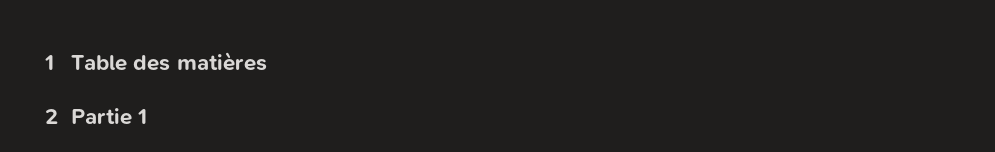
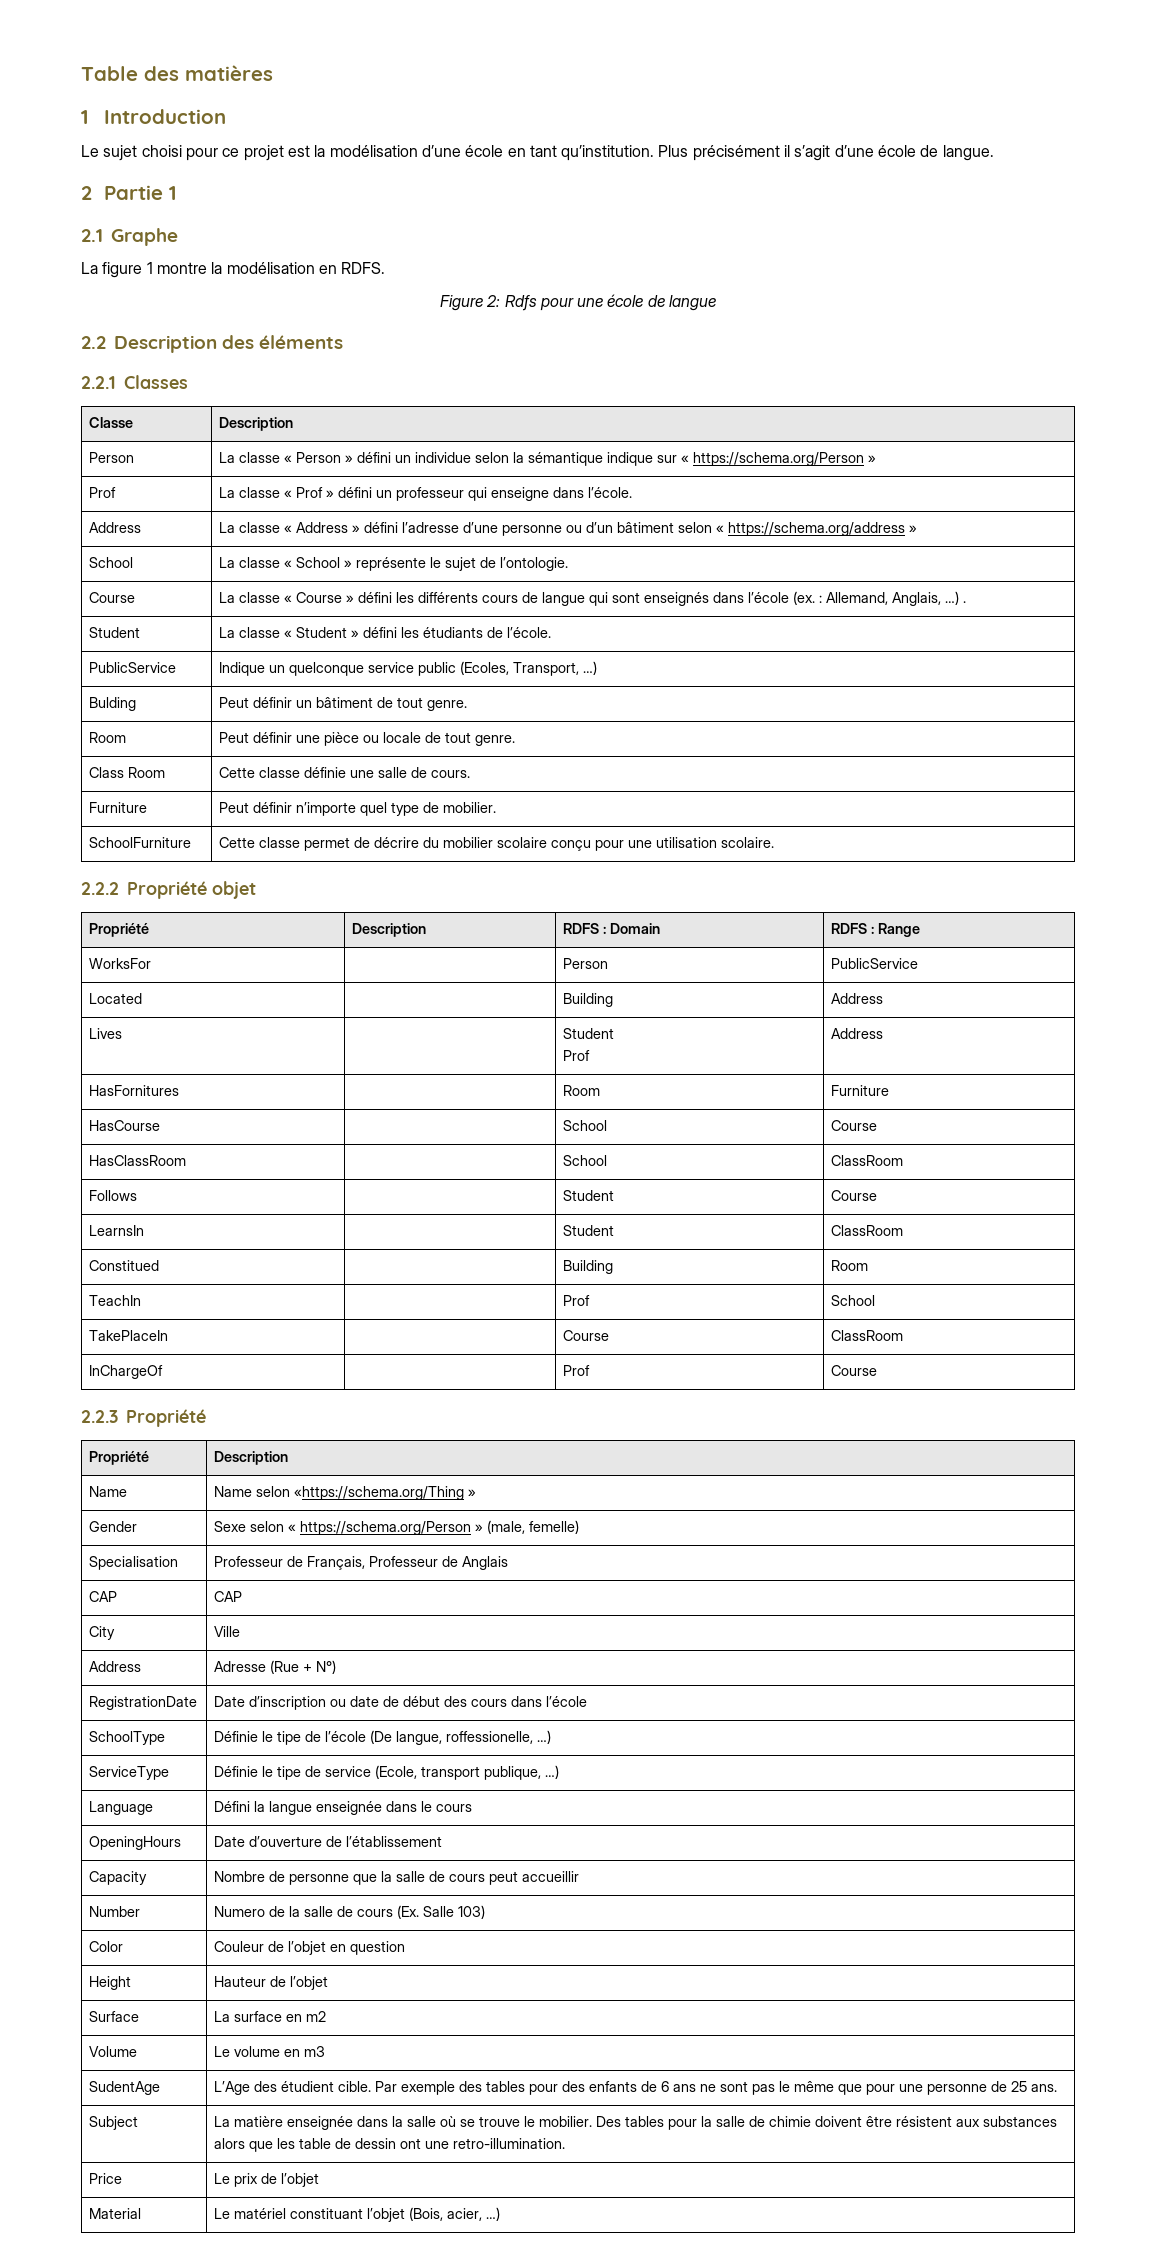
[44,55,54,70] 1 -> (81, 73) none
[45,108,148,125] 2 Partie 1 -> [81,109,227,124] [81,145,994,161] [81,185,177,200] [81,228,178,246] [81,262,386,278] [439,294,717,311] [81,335,344,353] [81,375,188,389] [89,417,134,428] [219,417,294,431] [89,452,135,463] [219,452,877,466] [89,487,117,498] [219,487,633,501] [89,522,142,533] [219,522,918,536] [89,557,134,568] [219,557,569,571] [89,592,136,603] [219,591,967,606] [89,627,141,638] [219,627,552,638] [89,662,177,673] [219,661,598,676] [89,697,137,711] [219,697,468,711] [89,732,127,743] [219,732,516,746] [89,767,166,778] [219,767,471,778] [89,802,148,813] [219,802,497,816] [89,837,192,848] [219,837,775,851] [81,881,256,899] [89,923,150,937] [352,923,427,937] [563,923,661,934] [831,923,921,937] [89,958,152,969] [563,958,609,969] [831,958,919,969] [89,993,143,1004] [563,993,614,1007] [831,993,884,1004] [89,1028,123,1039] [563,1028,615,1039] [563,1050,591,1061] [831,1028,884,1039] [89,1085,180,1096] [563,1085,601,1096] [831,1085,890,1096] [89,1120,161,1131] [563,1120,608,1131] [831,1120,878,1131] [89,1155,187,1166] [563,1155,608,1166] [831,1155,904,1166] [89,1190,138,1201] [563,1190,615,1201] [831,1190,878,1201] [89,1225,145,1236] [563,1225,615,1236] [831,1225,904,1236] [89,1260,160,1271] [563,1260,614,1274] [831,1260,869,1271] [89,1295,142,1306] [563,1295,591,1306] [831,1295,876,1306] [89,1330,169,1341] [563,1330,610,1341] [831,1330,904,1341] [89,1365,164,1379] [563,1365,591,1376] [831,1365,878,1376] [81,1409,206,1427] [89,1451,150,1465] [214,1451,289,1465] [89,1486,128,1497] [214,1486,477,1500] [89,1521,138,1532] [214,1520,580,1535] [89,1556,179,1570] [214,1556,509,1570] [89,1591,118,1602] [214,1591,243,1602] [89,1626,116,1640] [214,1626,241,1637] [89,1661,142,1672] [214,1660,337,1674] [89,1696,198,1710] [214,1696,588,1710] [89,1731,166,1745] [214,1730,552,1745] [89,1766,170,1780] [214,1765,560,1780] [89,1801,154,1815] [214,1801,473,1815] [89,1836,182,1850] [214,1836,443,1847] [89,1871,148,1885] [214,1871,580,1885] [89,1906,141,1917] [214,1905,486,1919] [89,1941,124,1952] [214,1941,406,1955] [89,1976,132,1990] [214,1976,329,1990] [89,2011,140,2022] [214,2011,327,2022] [89,2046,138,2057] [214,2046,326,2057] [89,2081,161,2095] [214,2081,1058,2095] [89,2116,139,2130] [214,2116,1058,2130] [214,2138,566,2152] [89,2173,123,2184] [214,2173,320,2187] [89,2208,142,2219] [214,2207,501,2222] 1 Introduction // Le sujet choisi pour ce projet est la modélisation d’une école en tant qu’institution. Plus précisément il s’agit d’une école de langue. // 2 Partie 1 // 2.1 Graphe // La figure 1 montre la modélisation en RDFS. // Figure 2: Rdfs pour une école de langue // 2.2 Description des éléments // 2.2.1 Classes // Classe | Description // Person | La classe « Person » défini un individue selon la sémantique indique sur « https://schema.org/Person » // Prof | La classe « Prof » défini un professeur qui enseigne dans l’école. // Address | La classe « Address » défini l’adresse d’une personne ou d’un bâtiment selon « https://schema.org/address » // School | La classe « School » représente le sujet de l’ontologie. // Course | La classe « Course » défini les différents cours de langue qui sont enseignés dans l’école (ex. : Allemand, Anglais, …) . // Student | La classe « Student » défini les étudiants de l’école. // PublicService | Indique un quelconque service public (Ecoles, Transport, …) // Bulding | Peut définir un bâtiment de tout genre. // Room | Peut définir une pièce ou locale de tout genre. // Class Room | Cette classe définie une salle de cours. // Furniture | Peut définir n’importe quel type de mobilier. // SchoolFurniture | Cette classe permet de décrire du mobilier scolaire conçu pour une utilisation scolaire. // 2.2.2 Propriété objet // Propriété | Description | RDFS : Domain | RDFS : Range // WorksFor | | Person | PublicService // Located | | Building | Address // Lives | | Student // Prof | Address // HasFornitures | | Room | Furniture // HasCourse | | School | Course // HasClassRoom | | School | ClassRoom // Follows | | Student | Course // LearnsIn | | Student | ClassRoom // Constitued | | Building | Room // TeachIn | | Prof | School // TakePlaceIn | | Course | ClassRoom // InChargeOf | | Prof | Course // 2.2.3 Propriété // Propriété | Description // Name | Name selon «https://schema.org/Thing » // Gender | Sexe selon « https://schema.org/Person » (male, femelle) // Specialisation | Professeur de Français, Professeur de Anglais // CAP | CAP // City | Ville // Address | Adresse (Rue + N°) // RegistrationDate | Date d’inscription ou date de début des cours dans l’école // SchoolType | Définie le tipe de l’école (De langue, roffessionelle, …) // ServiceType | Définie le tipe de service (Ecole, transport publique, …) // Language | Défini la langue enseignée dans le cours // OpeningHours | Date d’ouverture de l’établissement // Capacity | Nombre de personne que la salle de cours peut accueillir // Number | Numero de la salle de cours (Ex. Salle 103) // Color | Couleur de l’objet en question // Height | Hauteur de l’objet // Surface | La surface en m2 // Volume | Le volume en m3 // SudentAge | L’Age des étudient cible. Par exemple des tables pour des enfants de 6 ans ne sont pas le même que pour une personne de 25 ans. // Subject | La matière enseignée dans la salle où se trouve le mobilier. Des tables pour la salle de chimie doivent être résistent aux substances alors que les table de dessin ont une retro-illumination. // Price | Le prix de l’objet // Material | Le matériel constituant l’objet (Bois, acier, …)

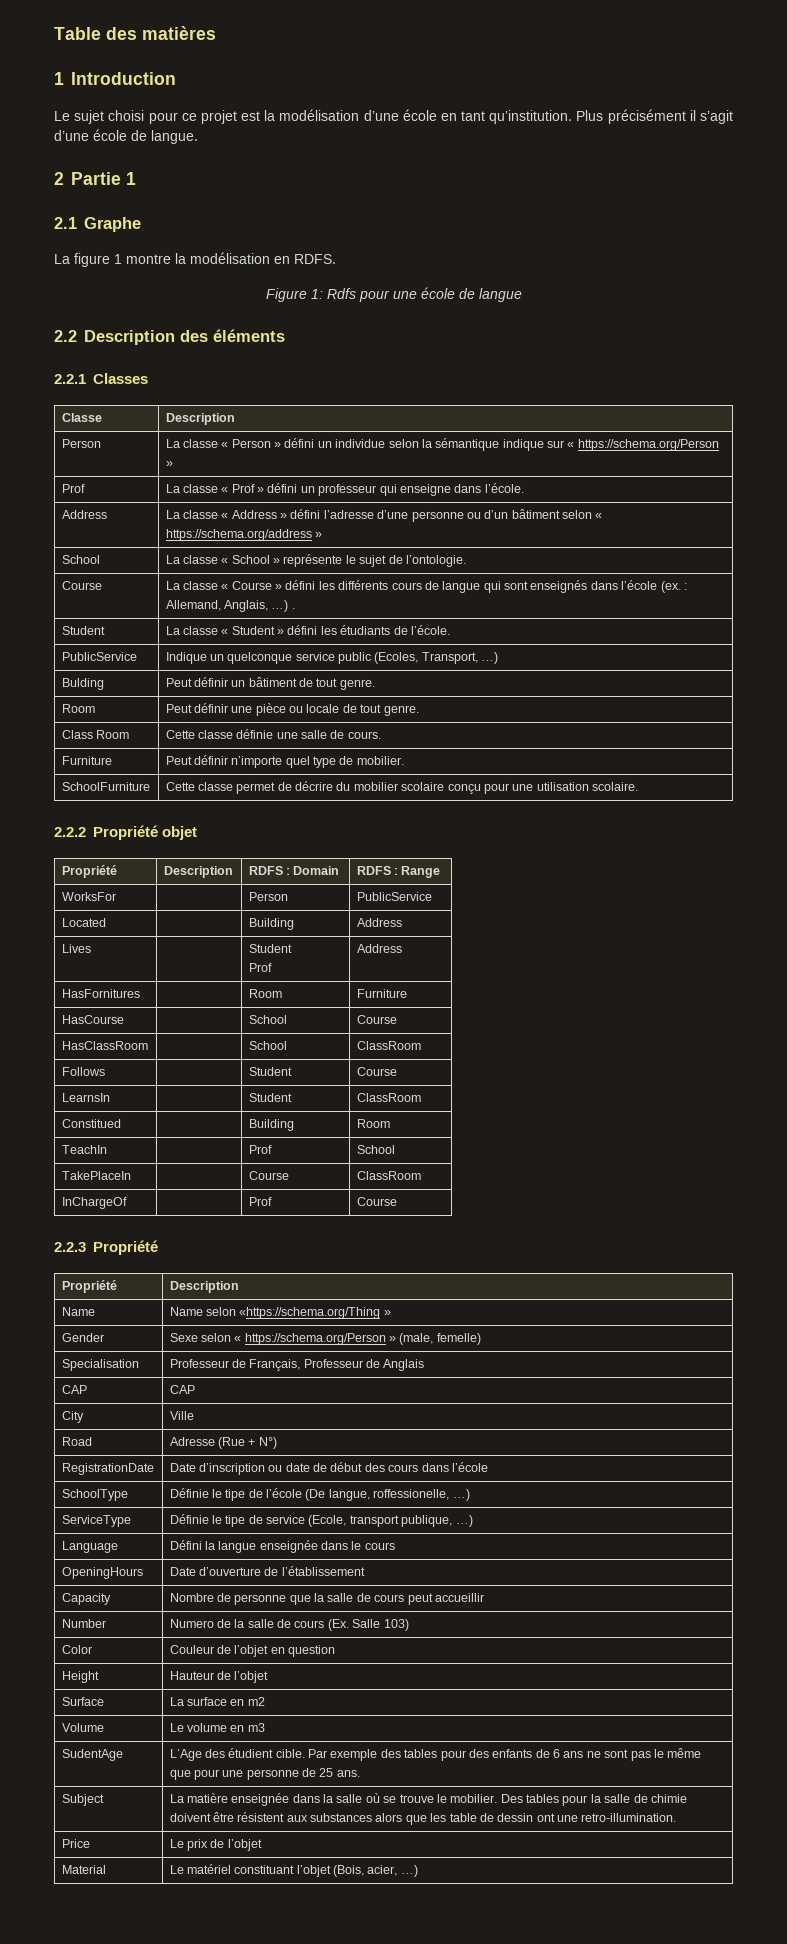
[486,295,501,307] 2: -> [310,289,323,299] 1:
[89,1661,142,1672] Address -> [61,1437,92,1446] Road

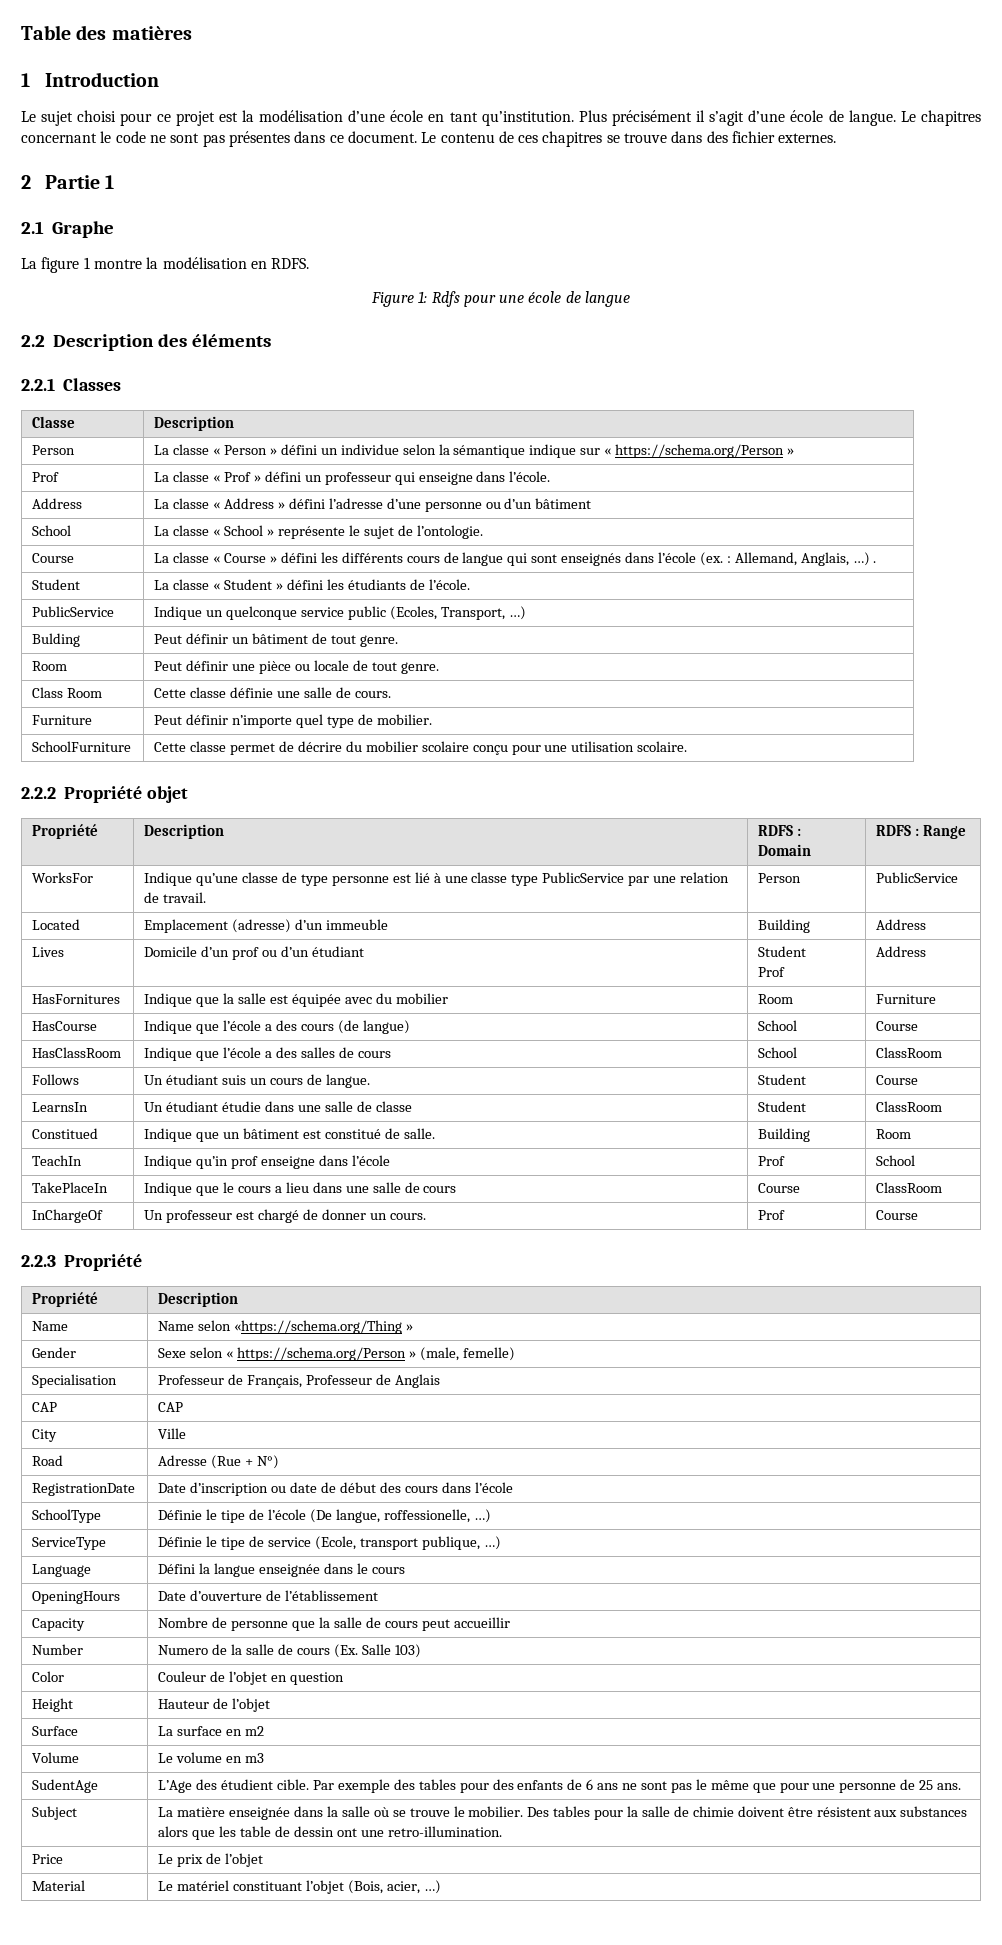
(198, 137) none -> [900,110,982,126] [21,131,837,147] Le chapitres concernant le code ne sont pas présentes dans ce document. Le contenu de ces chapitres se trouve dans des fichier externes.
[562,510,603,519] [165,529,322,541] selon « https://schema.org/address » -> (592, 503) none
(116, 896) none -> [144,872,729,886] [144,892,207,903] Indique qu’une classe de type personne est lié à une classe type PublicService par une relation de travail.
(106, 922) none -> [144,919,389,933] Emplacement (adresse) d’un immeuble
[248,944,292,953] [248,963,272,972] [356,944,402,953] [61,989,140,998] [248,989,282,998] [356,989,407,998] [61,1015,124,1024] [248,1015,287,1024] [356,1015,397,1024] [61,1041,148,1050] [248,1041,287,1050] [356,1041,421,1050] [61,1067,105,1076] [248,1067,292,1076] [356,1067,397,1076] [61,1093,110,1102] [248,1093,292,1102] [356,1093,421,1102] [61,1119,121,1128] [248,1119,294,1131] [356,1119,390,1128] [61,1145,107,1154] [248,1145,272,1154] [356,1145,395,1154] [61,1171,131,1180] [248,1171,289,1180] [356,1171,421,1180] [61,1197,127,1209] | Student // Prof | Address // HasFornitures | | Room | Furniture // HasCourse | | School | Course // HasClassRoom | | School | ClassRoom // Follows | | Student | Course // LearnsIn | | Student | ClassRoom // Constitued | | Building | Room // TeachIn | | Prof | School // TakePlaceIn | | Course | ClassRoom // InChargeOf | -> [144,946,364,960] [758,946,807,957] [758,967,786,977] [876,946,927,957] [32,994,121,1004] [144,993,448,1007] [758,994,794,1004] [876,994,937,1004] [32,1021,98,1031] [144,1020,410,1034] [758,1020,798,1031] [876,1021,919,1031] [32,1047,122,1058] [144,1047,391,1061] [758,1047,798,1058] [876,1047,943,1058] [32,1074,80,1085] [144,1074,370,1088] [758,1074,807,1085] [876,1075,919,1085] [32,1102,89,1112] [144,1101,412,1112] [758,1101,807,1112] [876,1101,943,1112] [32,1128,99,1139] [144,1128,435,1142] [758,1128,811,1142] [876,1129,912,1139] [32,1155,83,1166] [144,1155,390,1169] [758,1156,786,1166] [876,1155,916,1166] [32,1182,109,1193] [144,1182,457,1196] [758,1183,801,1193] [876,1182,943,1193] [32,1209,104,1223] [144,1209,426,1223] Domicile d’un prof ou d’un étudiant | Student // Prof | Address // HasFornitures | Indique que la salle est équipée avec du mobilier | Room | Furniture // HasCourse | Indique que l’école a des cours (de langue) | School | Course // HasClassRoom | Indique que l’école a des salles de cours | School | ClassRoom // Follows | Un étudiant suis un cours de langue. | Student | Course // LearnsIn | Un étudiant étudie dans une salle de classe | Student | ClassRoom // Constitued | Indique que un bâtiment est constitué de salle. | Building | Room // TeachIn | Indique qu’in prof enseigne dans l’école | Prof | School // TakePlaceIn | Indique que le cours a lieu dans une salle de cours | Course | ClassRoom // InChargeOf | Un professeur est chargé de donner un cours.

